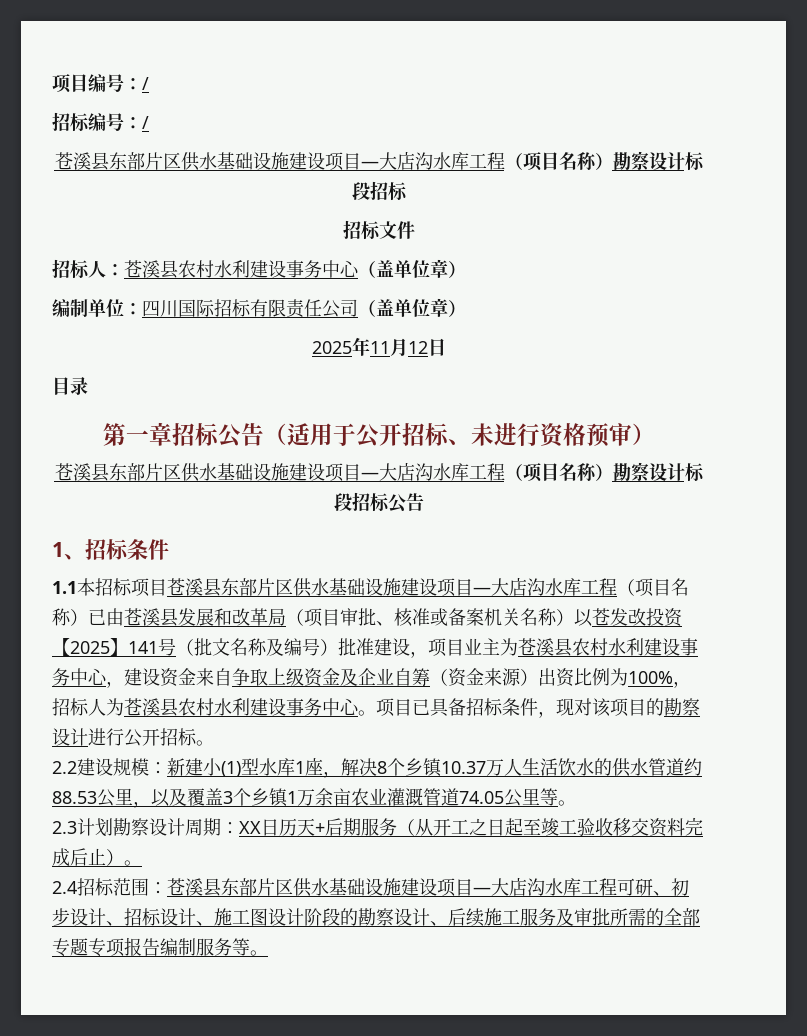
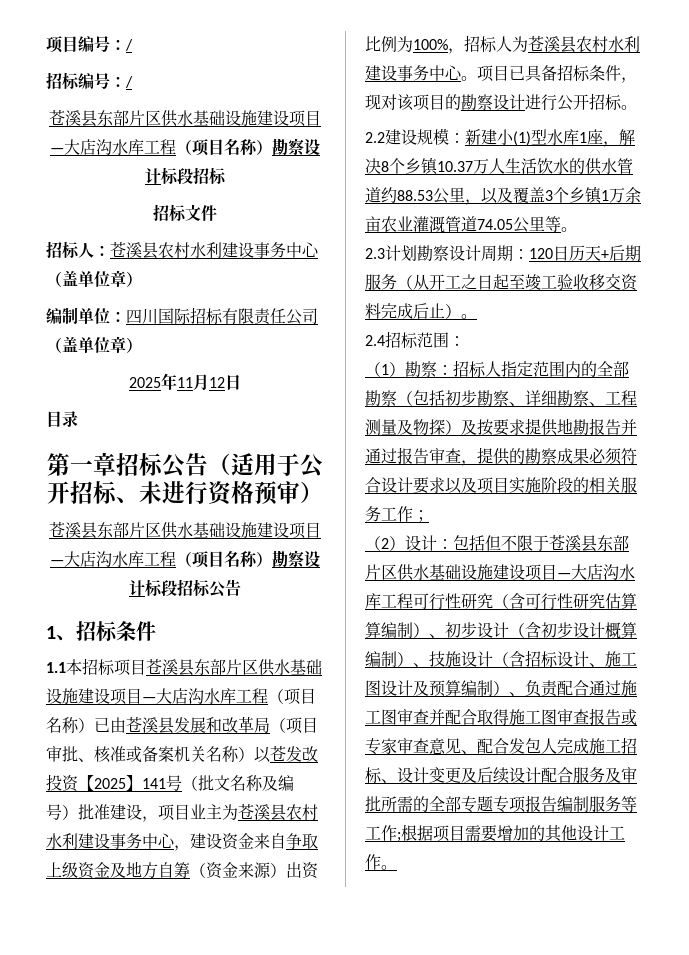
[358,668,394,685] 企业 -> [126,861,158,879] 地方
[239,821,261,834] XX -> [529,248,553,259] 120
(167, 888) none -> [365,360,629,378] [365,390,637,407] [365,418,637,436] [365,447,637,466] [365,477,637,494] [365,506,429,522] [365,535,549,551] // （1）勘察：招标人指定范围内的全部勘察（包括初步勘察、详细勘察、工程测量及物探）及按要求提供地勘报告并通过报告审查，提供的勘察成果必须符合设计要求以及项目实施阶段的相关服务工作； // （2）设计：包括但不限于
[635,878,689,896] [52,908,124,926] 研、初步设计、 -> [429,593,637,610] [365,622,637,639] [365,651,525,668] 行性研究（含可行性研究估算算编制）、初步设计（含初步设计概算编制）、技施设计（含
[304,908,520,927] 阶段的勘察设计、后续施工 -> [413,680,637,697] [365,708,637,726] [365,737,637,755] [365,767,573,784] 及预算编制）、负责配合通过施工图审查并配合取得施工图审查报告或专家审查意见、配合发包人完成施工招标、设计变更及后续设计配合
(250, 947) none -> [365,824,625,842] [365,854,381,870] 工作;根据项目需要增加的其他设计工作

